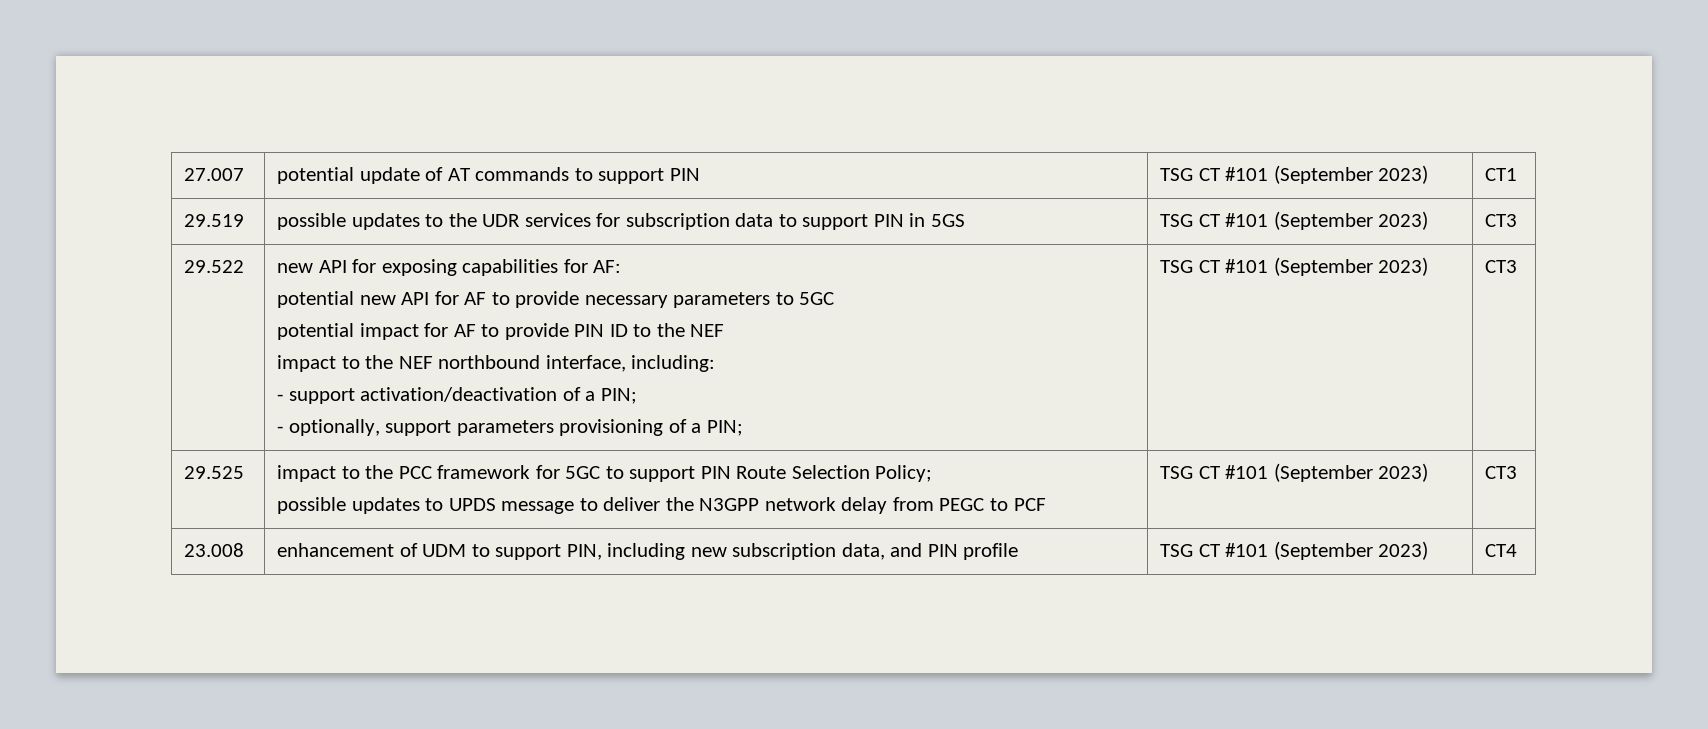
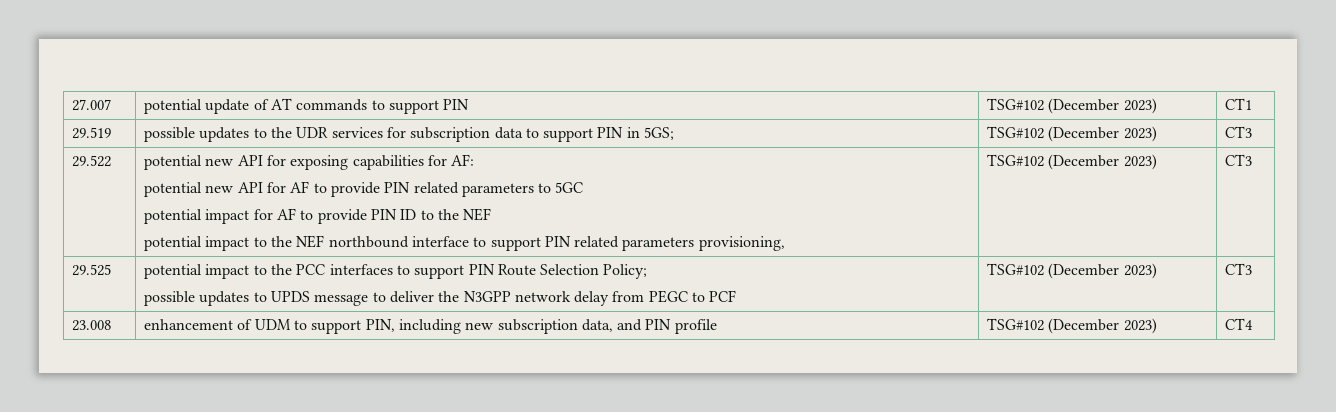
[1160,165,1373,184] TSG CT #101 (September -> [986,98,1120,114] TSG#102 (December
[931,214,966,227] [1160,211,1373,230] 5GS | TSG CT #101 (September -> [644,127,675,140] [986,126,1120,142] 5GS; | TSG#102 (December
(245, 266) none -> [143,155,202,170] potential
[584,295,668,308] necessary -> [384,182,459,194] PIN related
(725, 330) none -> [143,236,202,251] potential
[545,355,716,372] [277,387,637,404] [277,419,743,436] [1160,257,1373,276] interface, including: // - support activation/deactivation of a PIN; // - optionally, support parameters provisioning of a PIN; | TSG CT #101 (September -> [411,236,785,251] [986,154,1120,170] interface to support PIN related parameters provisioning, | TSG#102 (December
(245, 472) none -> [143,264,202,279] potential
[437,465,601,479] framework for 5GC -> [329,264,393,275] interfaces
[1160,463,1373,482] TSG CT #101 (September -> [986,263,1120,279] TSG#102 (December
[1160,541,1373,560] TSG CT #101 (September -> [986,318,1120,334] TSG#102 (December

